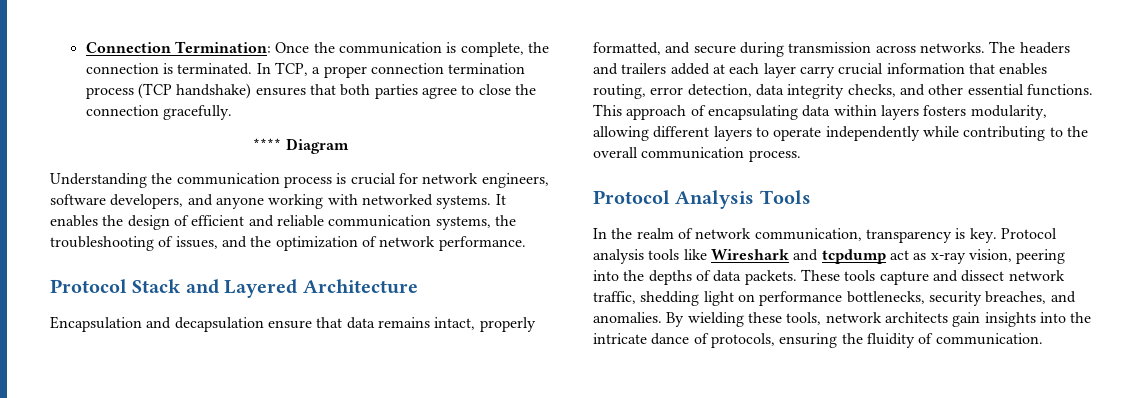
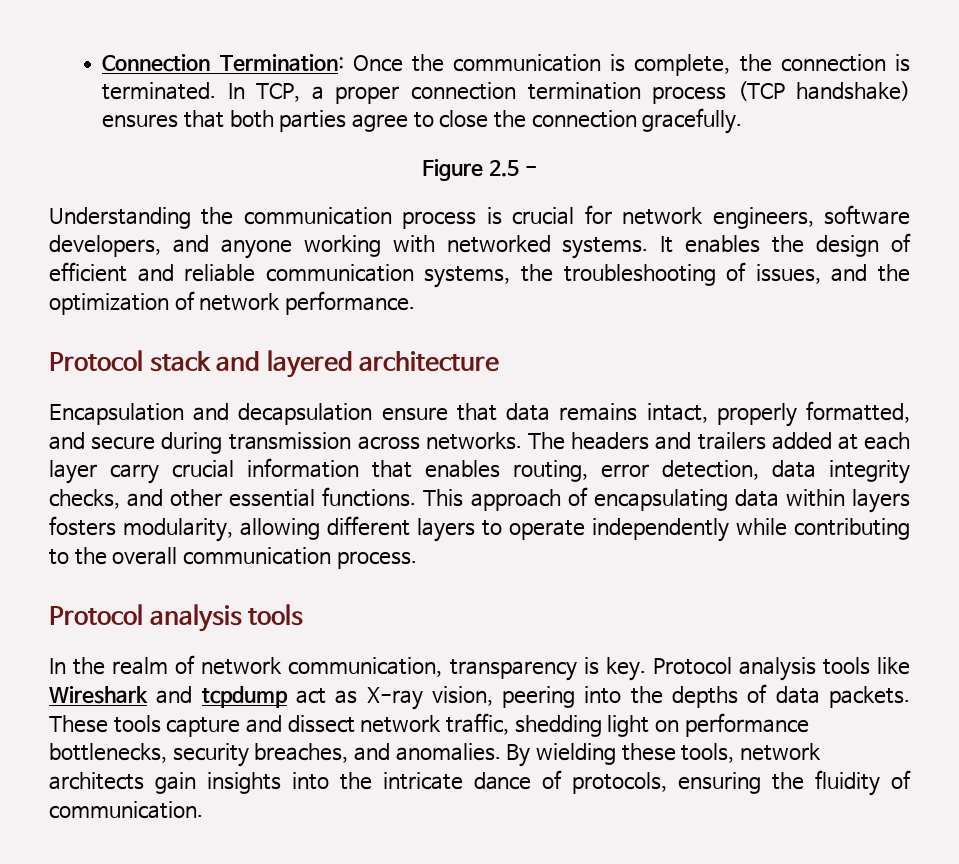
[253,138,349,154] **** Diagram -> [422,159,537,181] Figure 2.5 -
[132,279,418,298] Stack and Layered Architecture -> [149,350,500,378] stack and layered architecture
[675,190,811,209] Analysis Tools -> [149,604,304,632] analysis tools
[930,252,966,264] x-ray -> [366,687,423,710] X-ray

